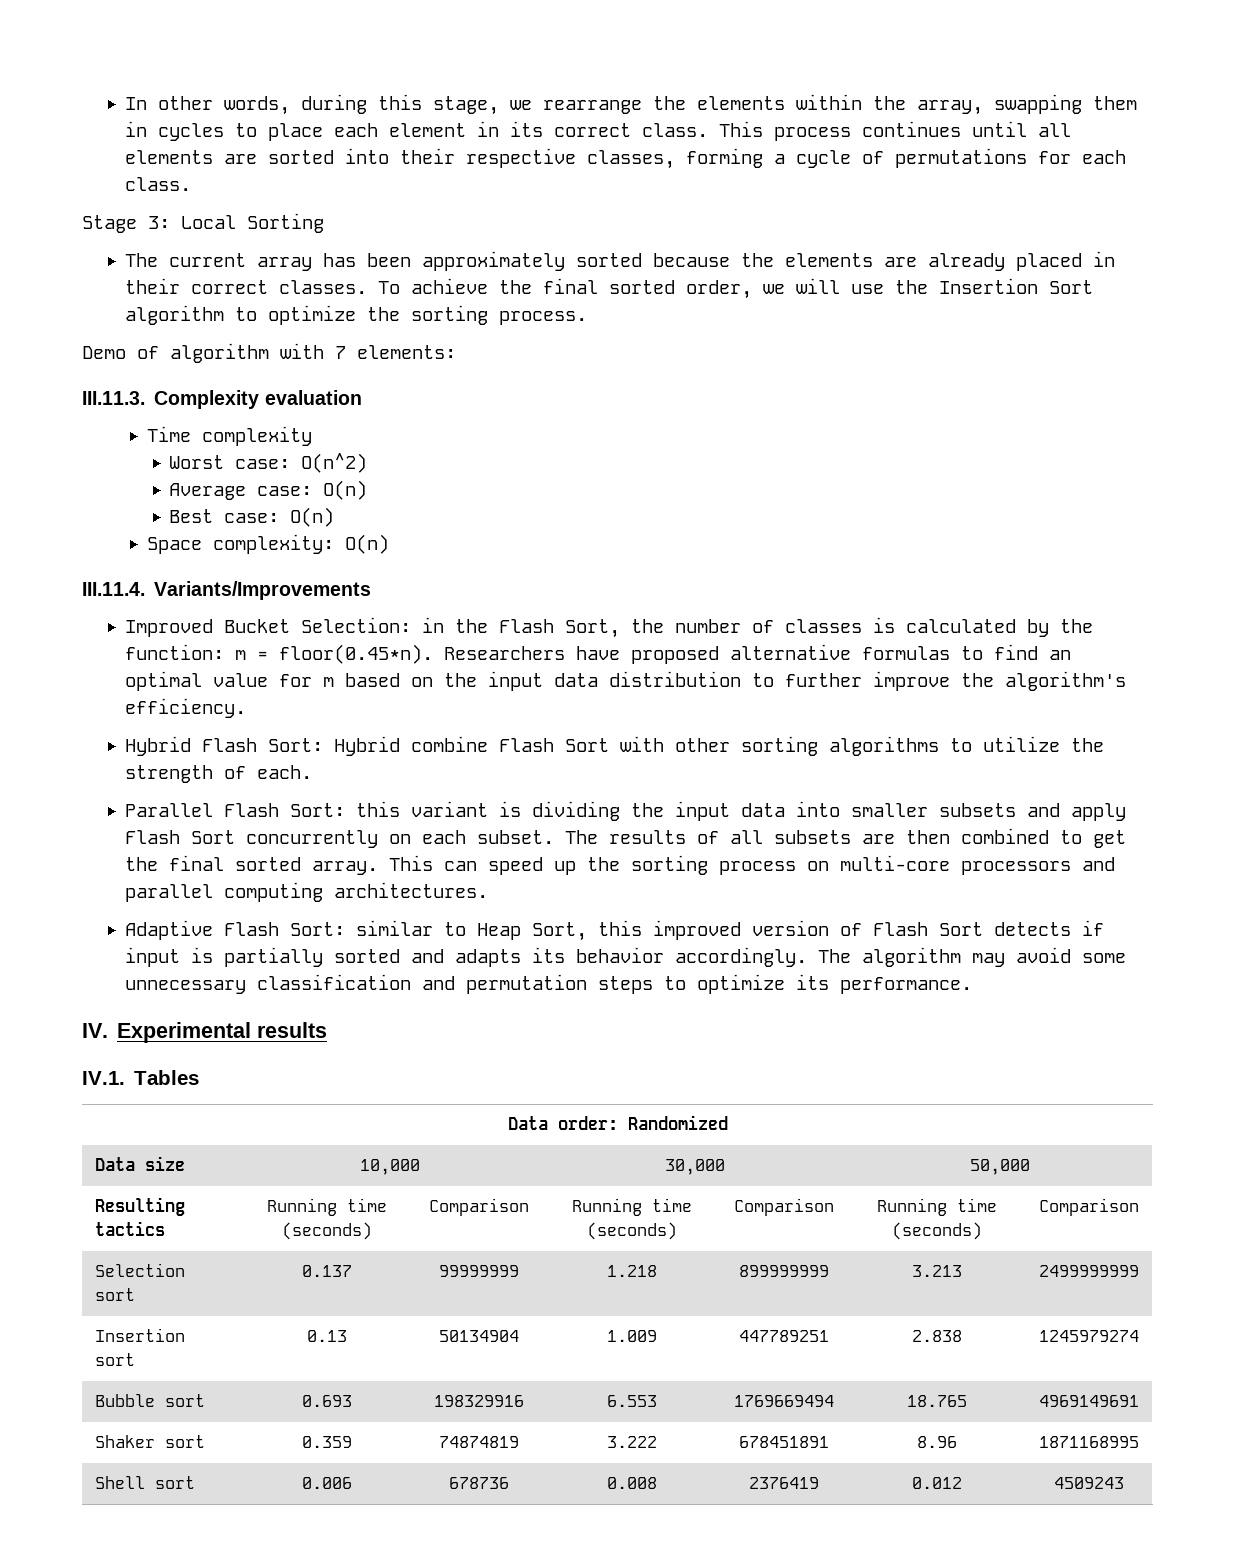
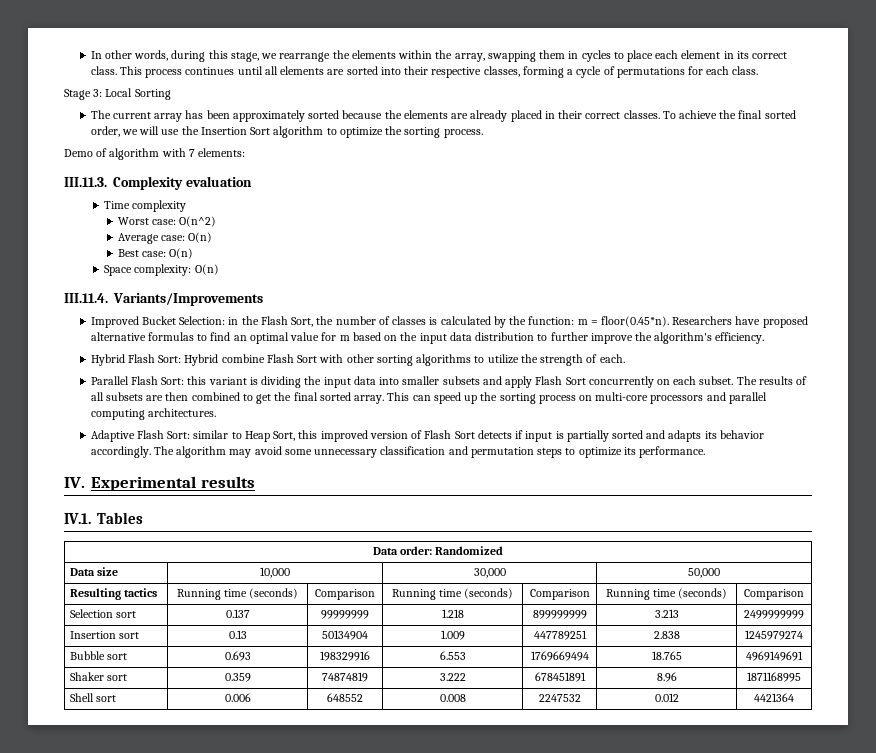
[449,1477,509,1489] 678736 -> [327,693,363,702] 648552
[749,1477,819,1489] 2376419 -> [538,694,581,702] 2247532
[1054,1477,1124,1489] 4509243 -> [754,693,794,702] 4421364

